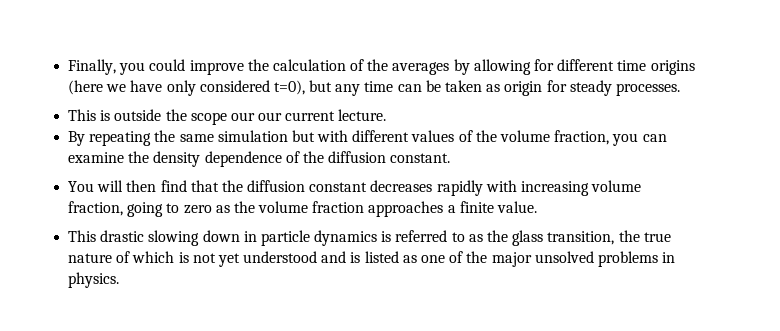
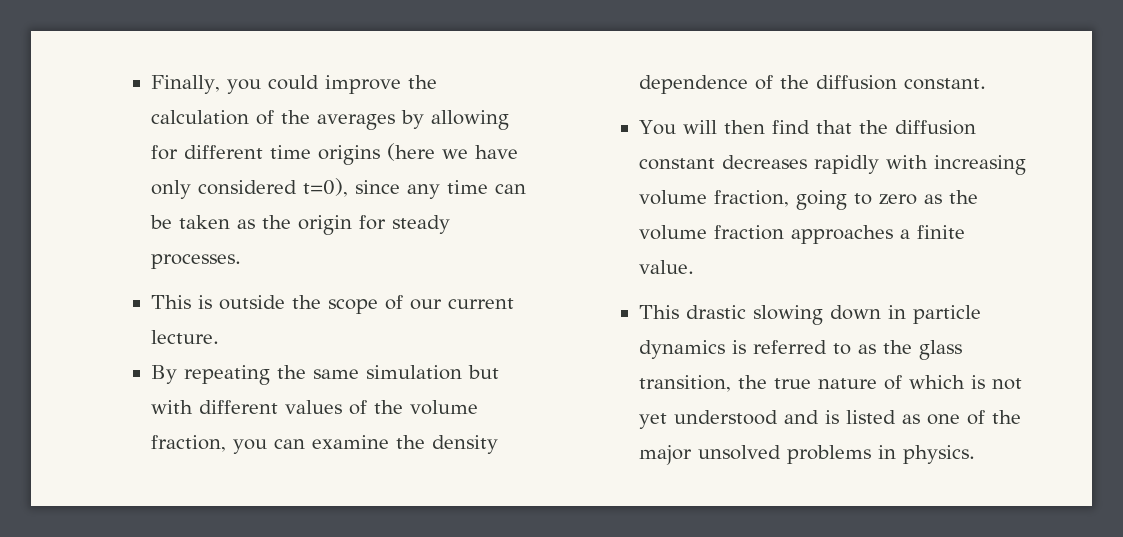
[309,80,333,92] but -> [355,180,401,194] since
(501, 88) none -> [262,215,292,229] the
[230,112,255,121] our -> [385,295,404,310] of

